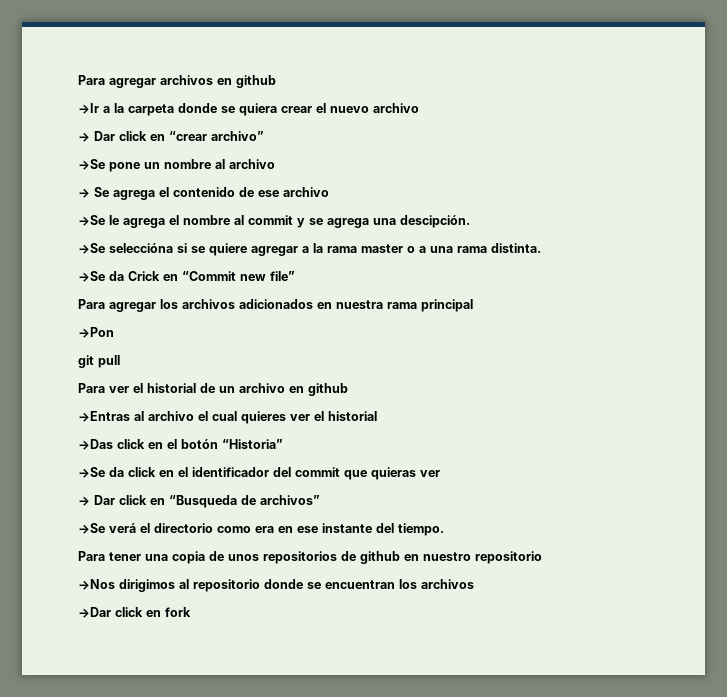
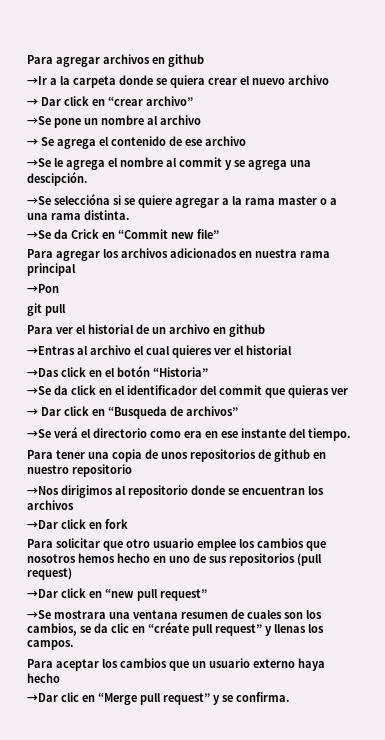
(191, 612) none -> [27,538,326,551] [27,553,322,566] [27,568,72,580] [27,588,207,601] [27,609,322,619] [27,622,324,636] [27,640,74,650] [27,658,325,671] [27,673,60,683] [27,692,290,705] // Para solicitar que otro usuario emplee los cambios que nosotros hemos hecho en uno de sus repositorios (pull request) // →Dar click en “new pull request” // →Se mostrara una ventana resumen de cuales son los cambios, se da clic en “créate pull request” y llenas los campos. // Para aceptar los cambios que un usuario externo haya hecho // →Dar clic en “Merge pull request” y se confirma.

